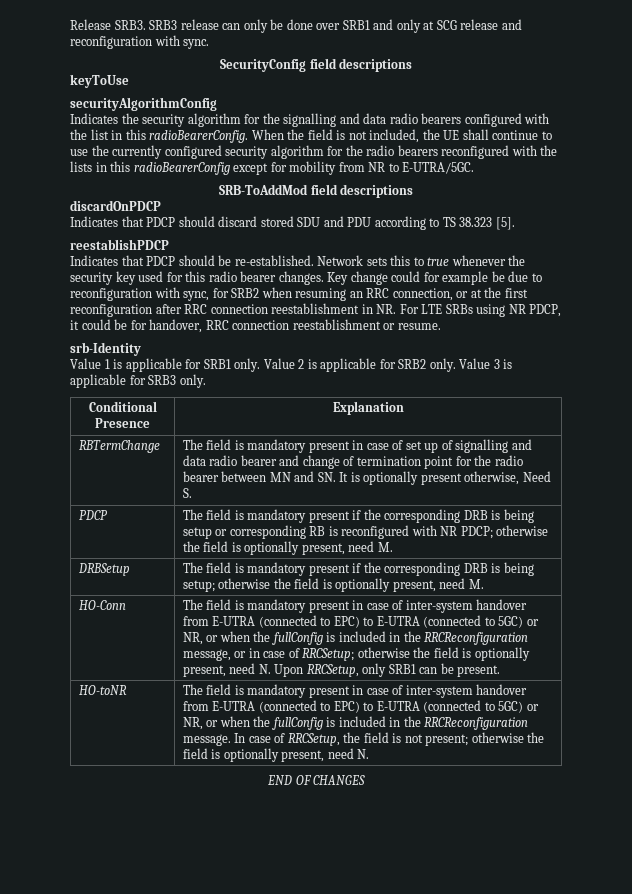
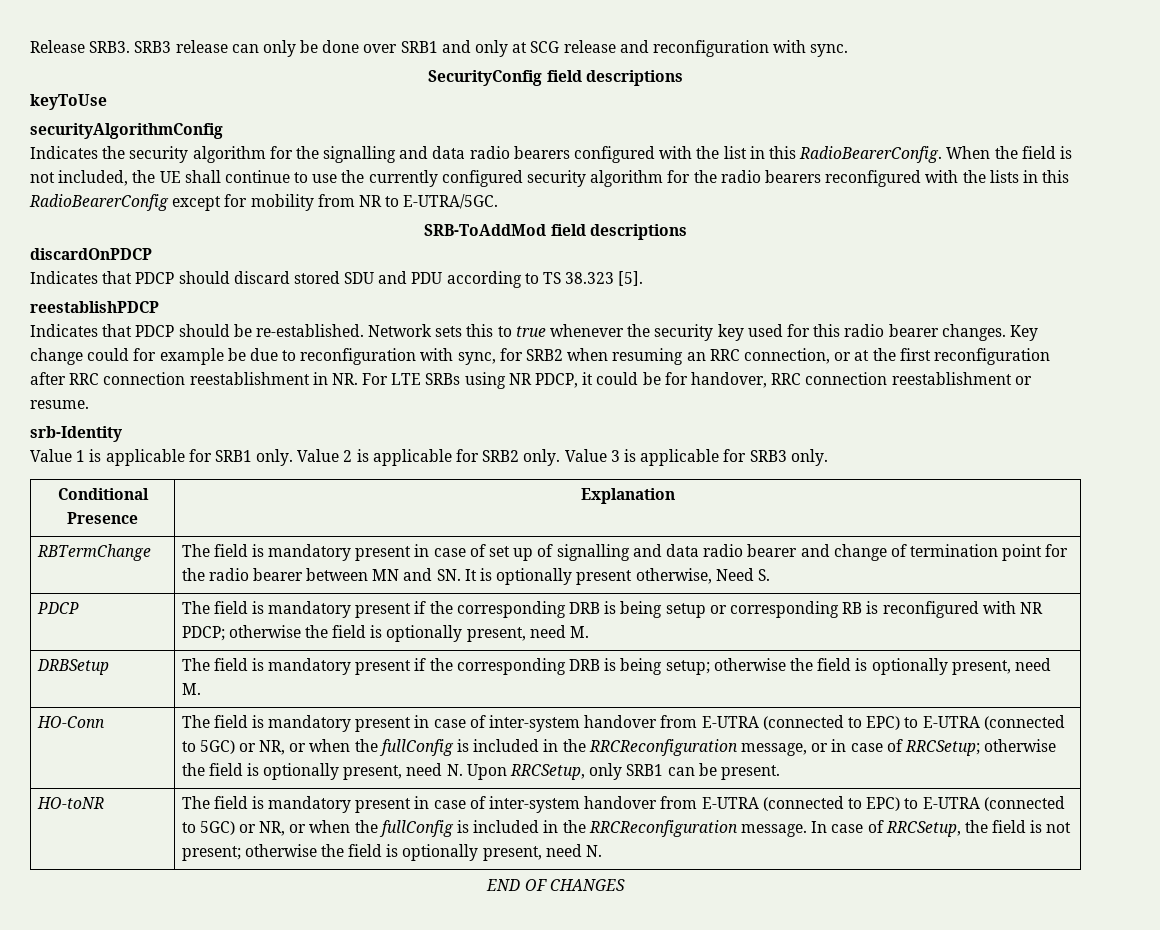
[149,130,249,143] radioBearerConfig. -> [799,146,943,163] RadioBearerConfig.
[133,162,230,175] radioBearerConfig -> [29,194,169,211] RadioBearerConfig

